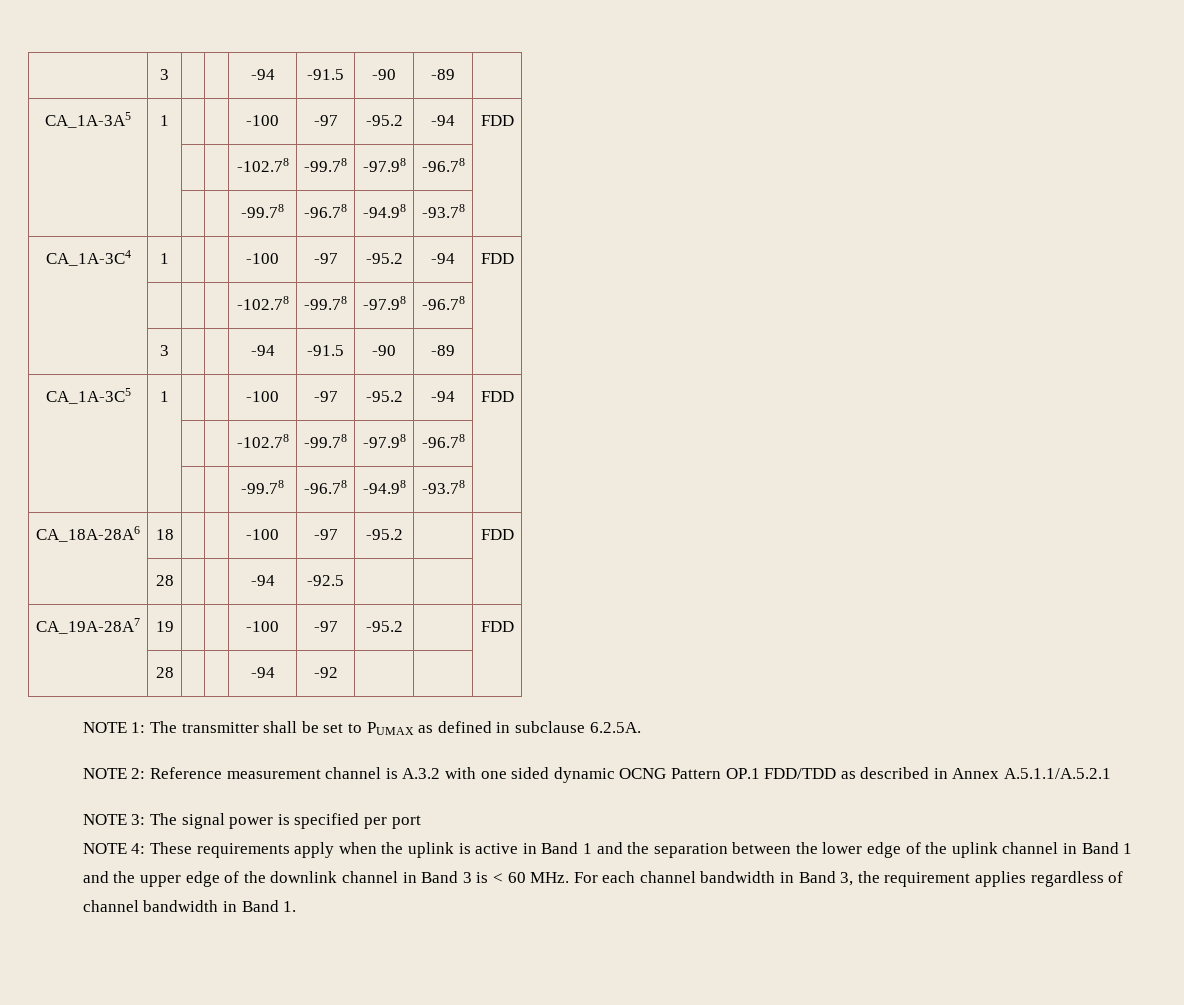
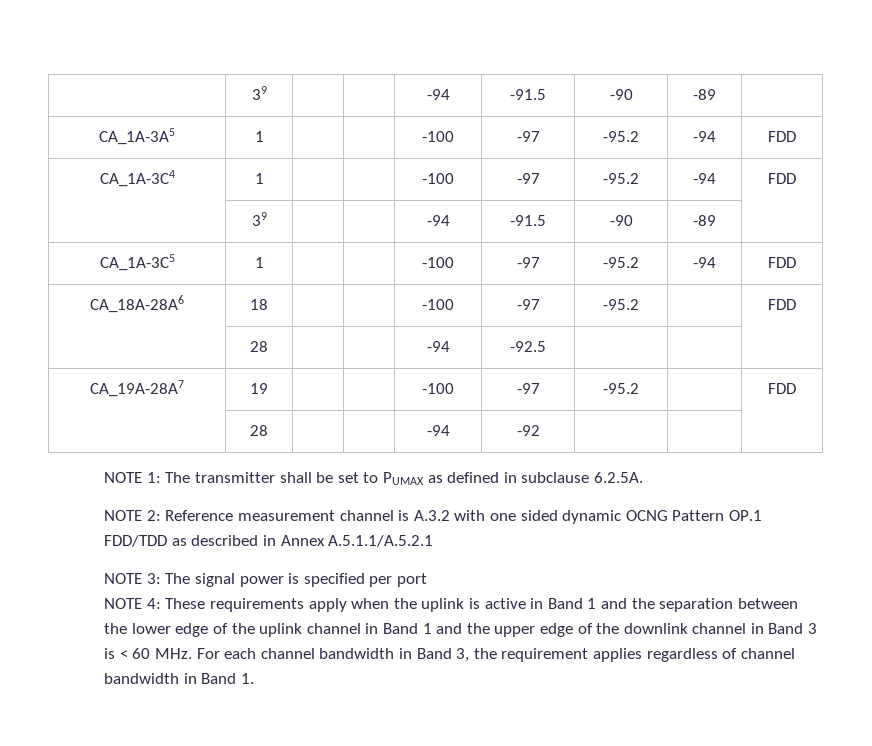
[160,69,169,80] | 3 -> [251,86,267,100] | 39
[236,158,289,172] [304,158,347,172] [362,158,406,172] [421,158,465,172] [241,204,284,218] [304,204,347,218] [362,204,406,218] [421,204,465,218] // | | | | -102.78 | -99.78 | -97.98 | -96.78 | // | | | | -99.78 | -96.78 | -94.98 | -93.78 | -> (796, 136) none
[236,296,289,310] [304,296,347,310] [362,296,406,310] [421,296,465,310] [160,345,169,356] | | | -102.78 | -99.78 | -97.98 | -96.78 | // | 3 -> [251,212,267,226] 39
[236,434,289,448] [304,434,347,448] [362,434,406,448] [421,434,465,448] [241,480,284,494] [304,480,347,494] [362,480,406,494] [421,480,465,494] // | | | | -102.78 | -99.78 | -97.98 | -96.78 | // | | | | -99.78 | -96.78 | -94.98 | -93.78 | -> (796, 262) none

